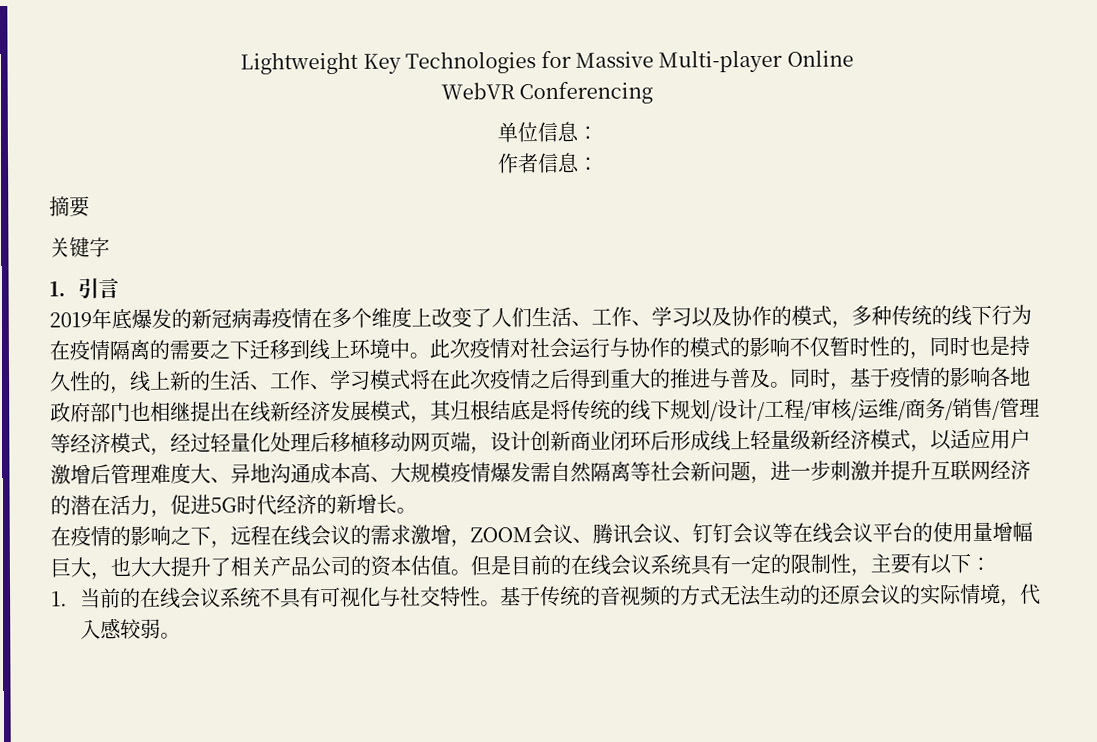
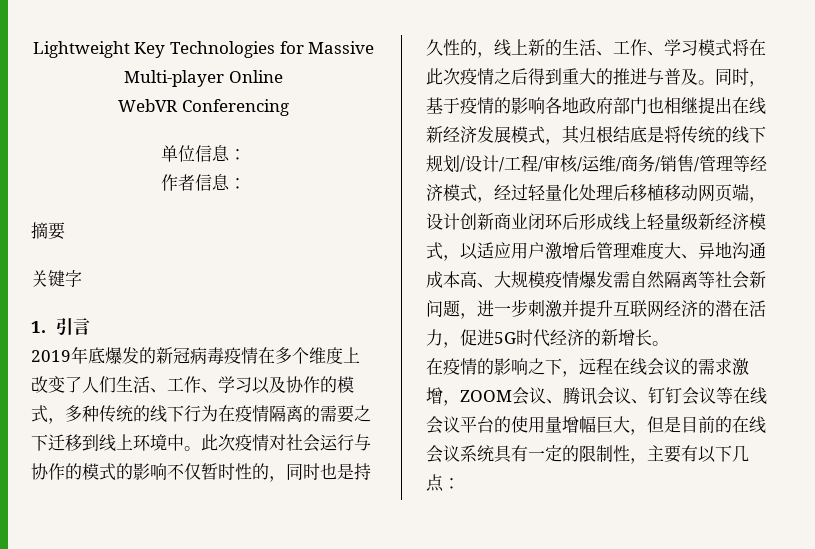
[110,555,471,578] 也大大提升了相关产品公司的资本估值。 -> (647, 432) none
[970,556,991,572] [51,583,1041,609] [79,618,181,640] ： // 1.当前的在线会议系统不具有可视化与社交特性。基于传统的音视频的方式无法生动的还原会议的实际情境，代入感较弱。 -> [732,445,749,462] [426,474,460,492] 几点：

